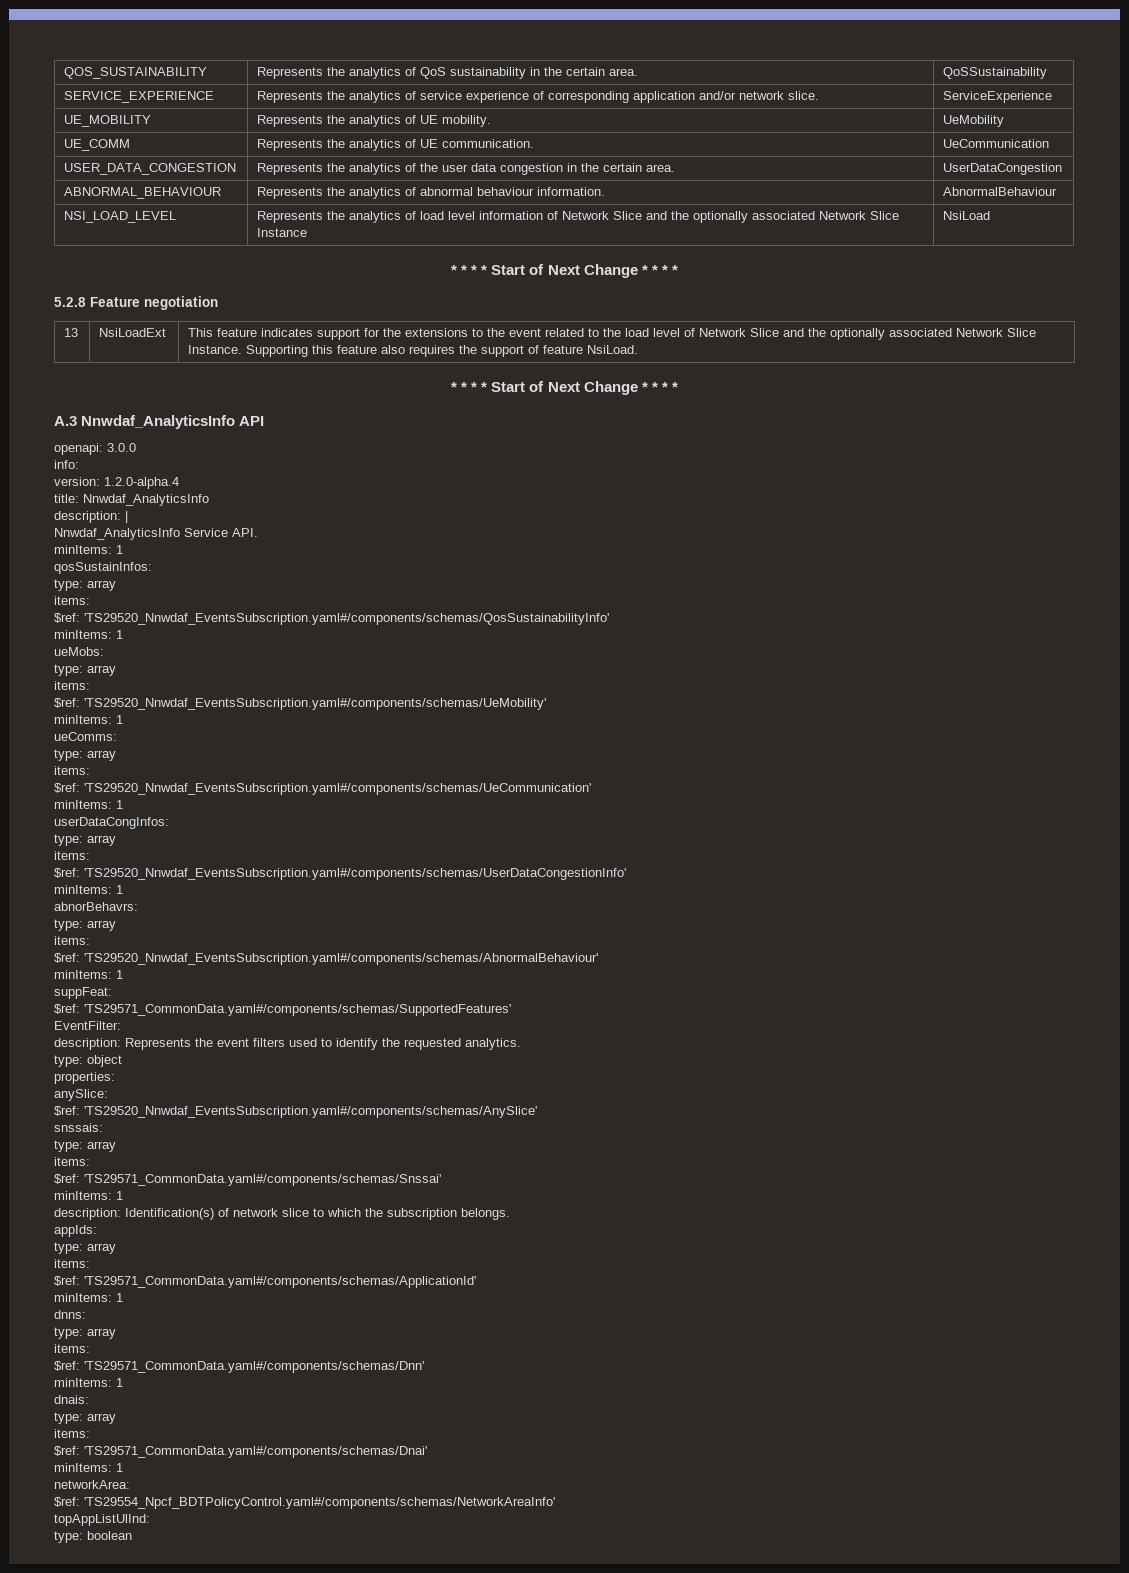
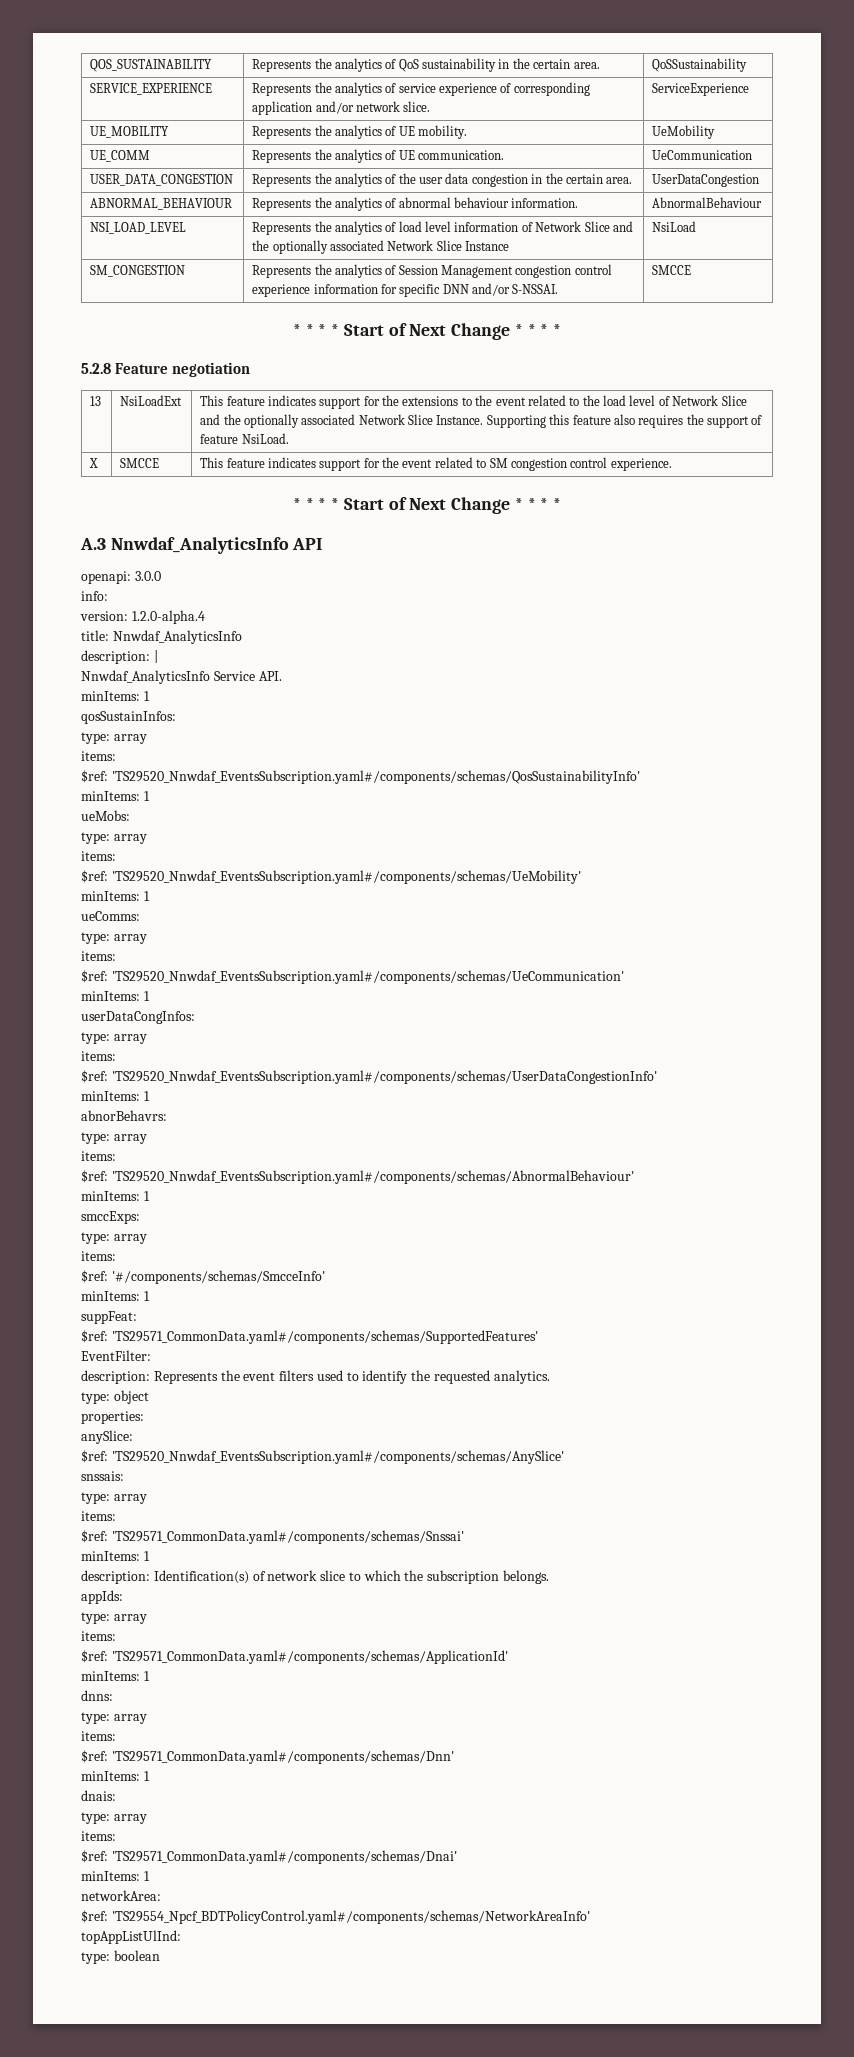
(991, 215) none -> [90,265,186,277] [252,264,612,278] [252,283,559,297] [652,265,692,275] // SM_CONGESTION | Represents the analytics of Session Management congestion control experience information for specific DNN and/or S-NSSAI. | SMCCE
(639, 349) none -> [89,458,99,468] [120,458,160,468] [200,457,672,471] // X | SMCCE | This feature indicates support for the event related to SM congestion control experience.
(123, 974) none -> [81,1211,140,1224] [81,1232,147,1244] [81,1251,116,1261] [81,1270,325,1284] [81,1291,150,1301] // smccExps: // type: array // items: // $ref: '#/components/schemas/SmcceInfo' // minItems: 1

